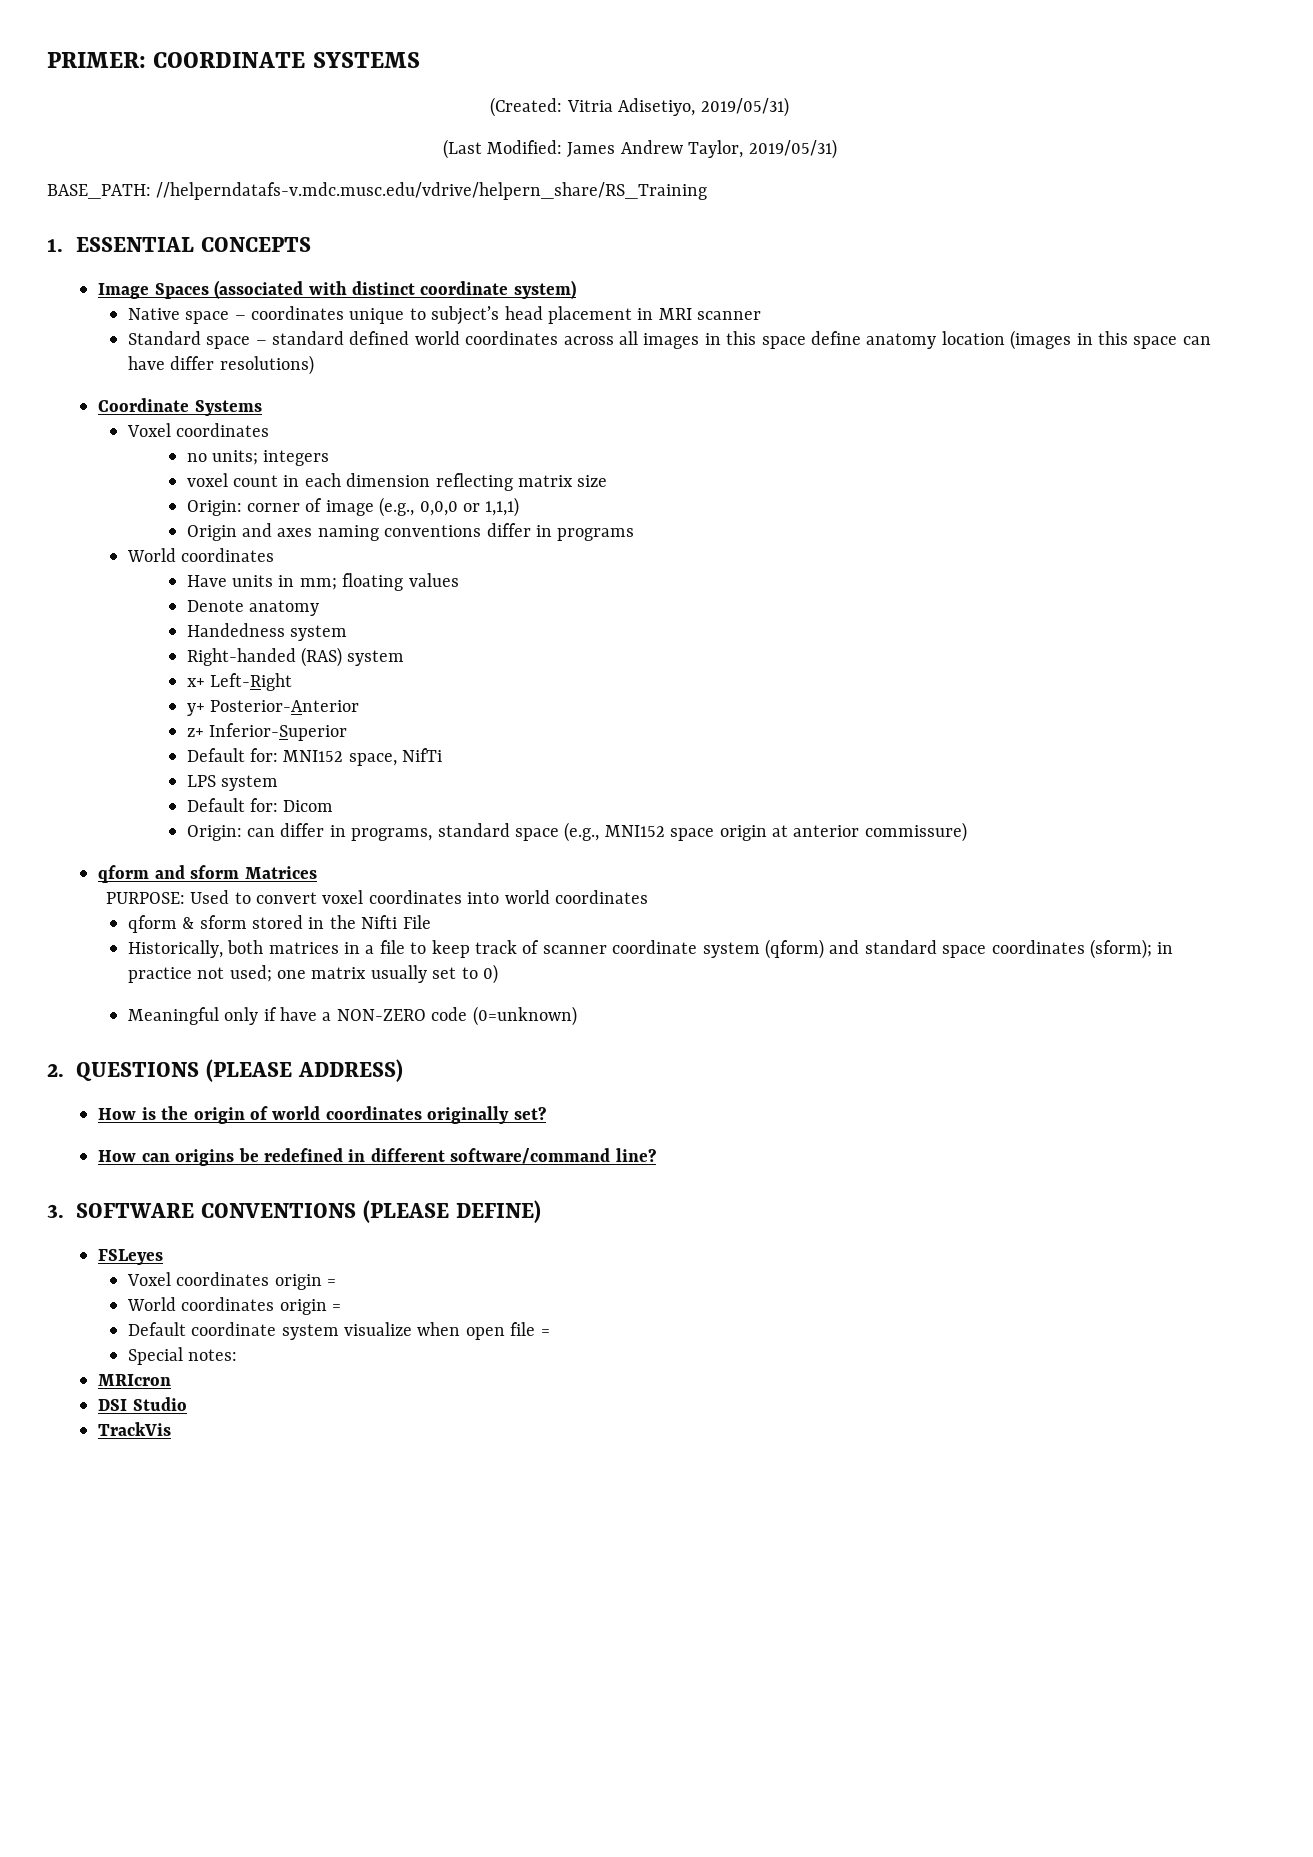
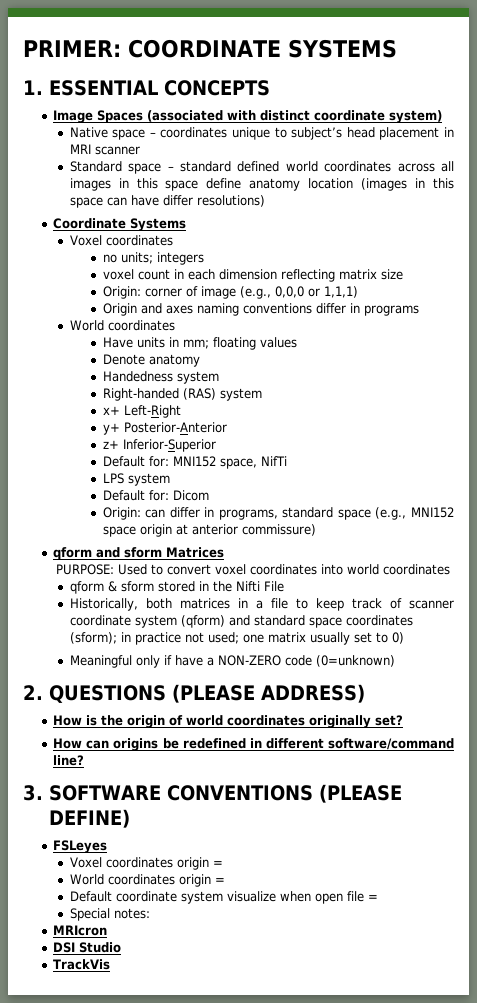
[490,97,789,117] [442,139,837,159] [47,182,708,200] // (Created: Vitria Adisetiyo, 2019/05/31) // (Last Modified: James Andrew Taylor, 2019/05/31) // BASE_PATH: //helperndatafs-v.mdc.musc.edu/vdrive/helpern_share/RS_Training -> (397, 48) none

